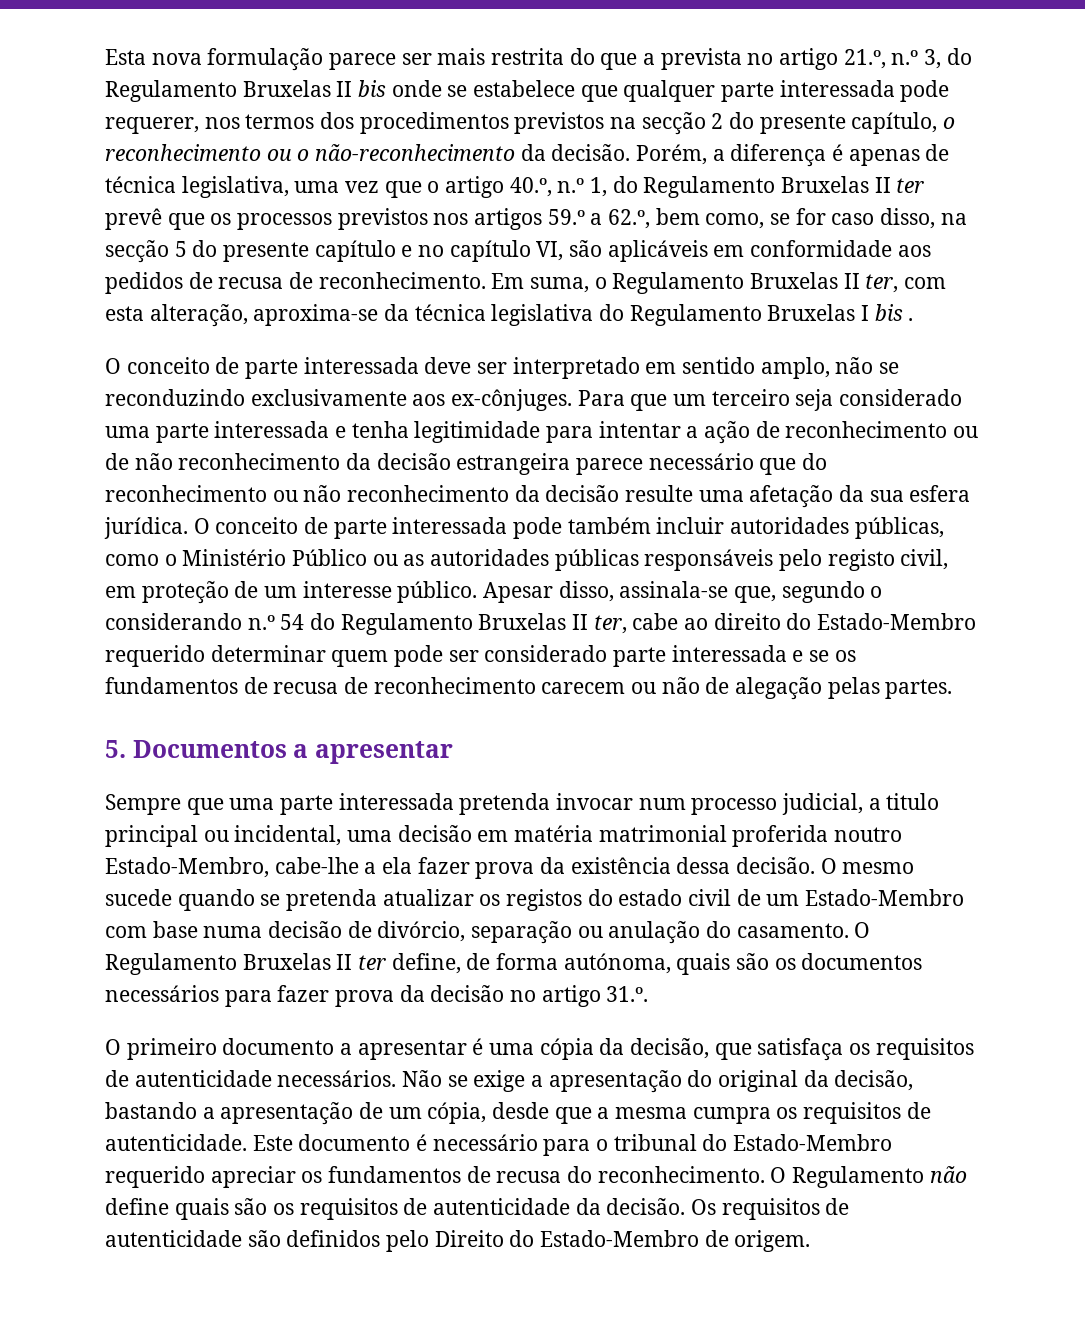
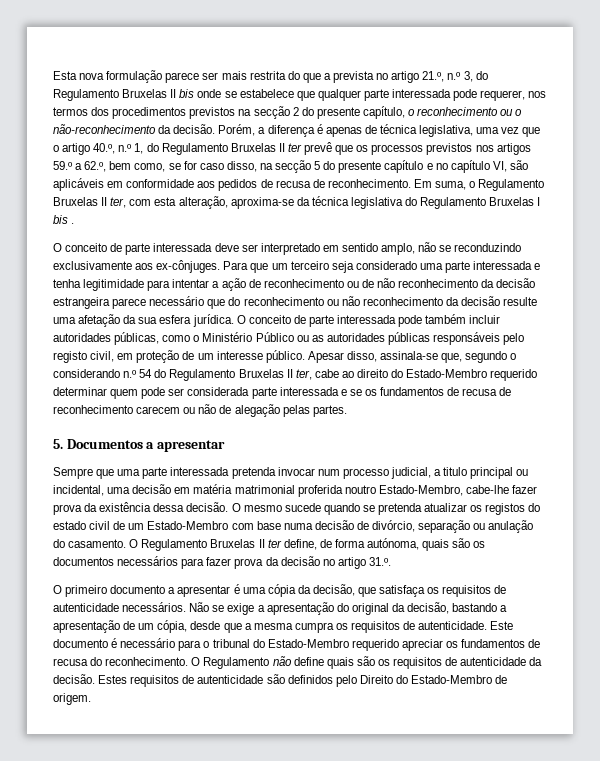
[484,645,608,662] considerado -> [187,387,250,396] considerada
[364,857,413,874] a ela -> (509, 489) none
[691,1199,717,1215] Os -> [98,675,128,684] Estes

